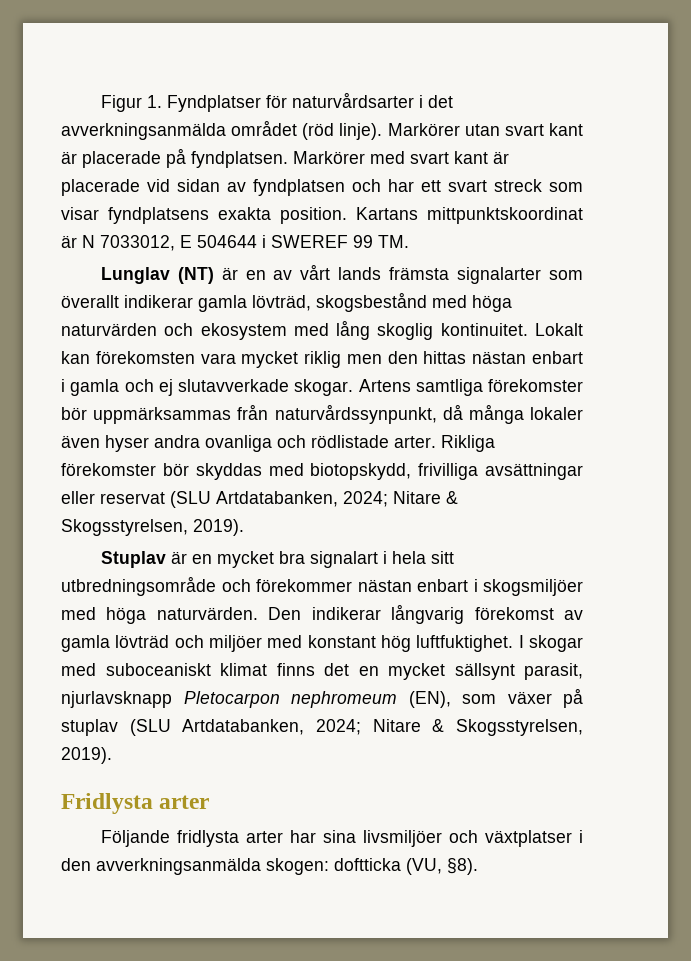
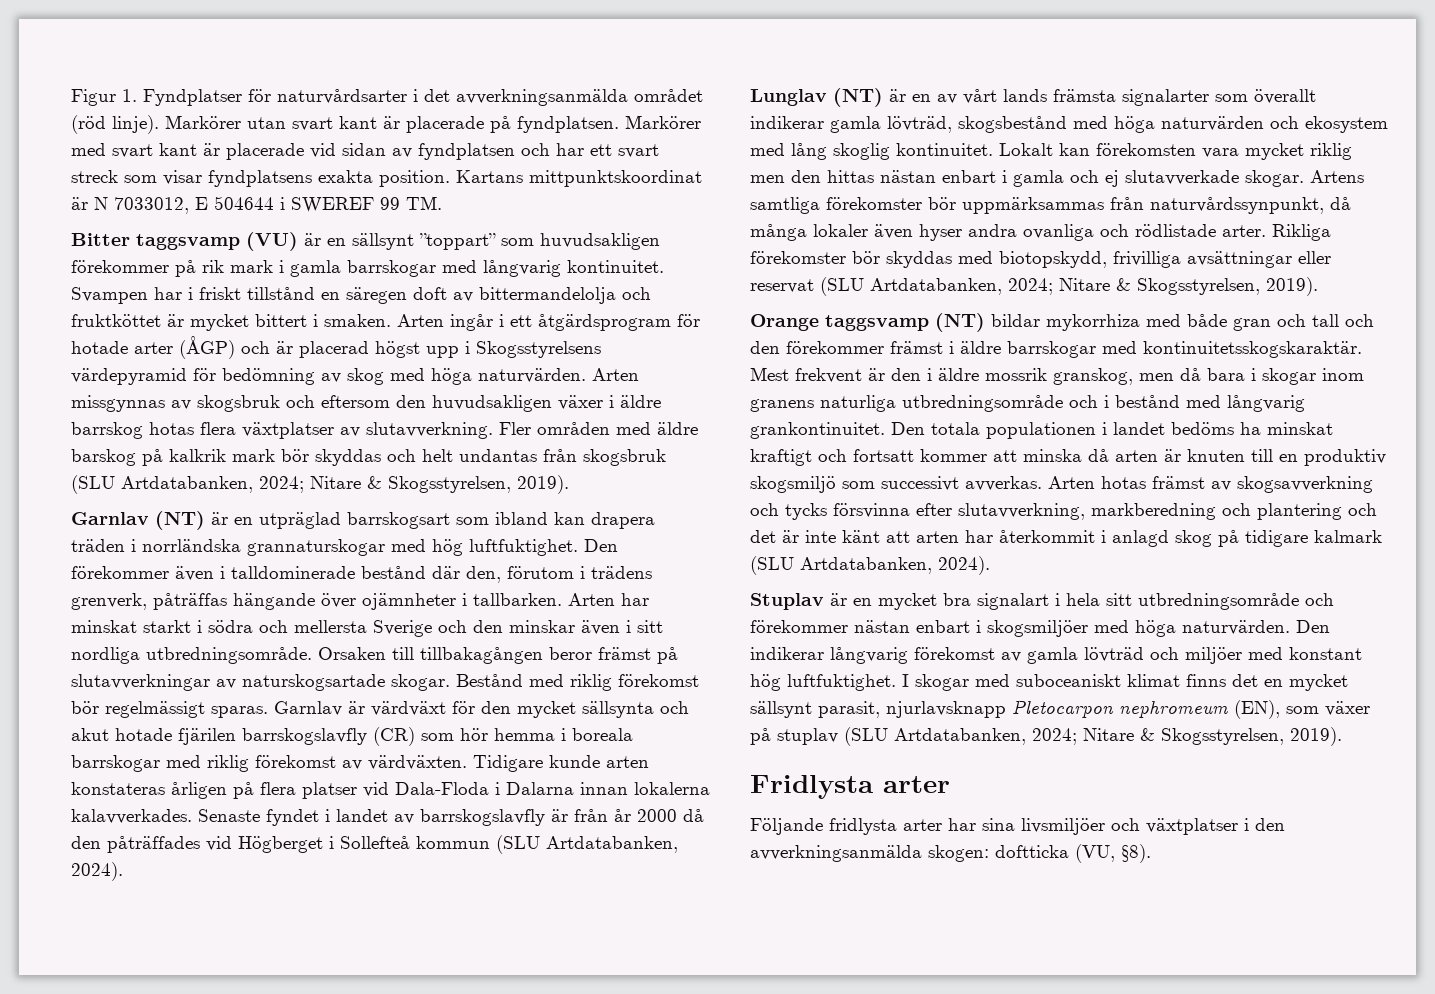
(409, 241) none -> [71,232,660,251] [71,260,664,277] [71,287,651,304] [71,314,700,331] [71,336,601,359] [71,368,639,385] [71,395,661,412] [71,422,698,439] [71,449,666,466] [71,475,569,494] [71,511,655,530] [71,539,618,556] [71,566,652,583] [71,593,649,610] [71,620,663,637] [71,647,678,664] [71,674,699,691] [71,701,689,718] [71,727,633,746] [71,755,649,772] [71,782,710,799] [71,809,704,826] [71,835,678,854] [71,862,123,881] // Bitter taggsvamp (VU) är en sällsynt ”toppart” som huvudsakligen förekommer på rik mark i gamla barrskogar med långvarig kontinuitet. Svampen har i friskt tillstånd en säregen doft av bittermandelolja och fruktköttet är mycket bittert i smaken. Arten ingår i ett åtgärdsprogram för hotade arter (ÅGP) och är placerad högst upp i Skogsstyrelsens värdepyramid för bedömning av skog med höga naturvärden. Arten missgynnas av skogsbruk och eftersom den huvudsakligen växer i äldre barrskog hotas flera växtplatser av slutavverkning. Fler områden med äldre barskog på kalkrik mark bör skyddas och helt undantas från skogsbruk (SLU Artdatabanken, 2024; Nitare & Skogsstyrelsen, 2019). // Garnlav (NT) är en utpräglad barrskogsart som ibland kan drapera träden i norrländska grannaturskogar med hög luftfuktighet. Den förekommer även i talldominerade bestånd där den, förutom i trädens grenverk, påträffas hängande över ojämnheter i tallbarken. Arten har minskat starkt i södra och mellersta Sverige och den minskar även i sitt nordliga utbredningsområde. Orsaken till tillbakagången beror främst på slutavverkningar av naturskogsartade skogar. Bestånd med riklig förekomst bör regelmässigt sparas. Garnlav är värdväxt för den mycket sällsynta och akut hotade fjärilen barrskogslavfly (CR) som hör hemma i boreala barrskogar med riklig förekomst av värdväxten. Tidigare kunde arten konstateras årligen på flera platser vid Dala-Floda i Dalarna innan lokalerna kalavverkades. Senaste fyndet i landet av barrskogslavfly är från år 2000 då den påträffades vid Högberget i Sollefteå kommun (SLU Artdatabanken, 2024).
(244, 527) none -> [750,313,1374,332] [750,341,1362,358] [750,367,1364,385] [750,395,1305,412] [750,422,1333,439] [750,449,1386,466] [750,476,1373,493] [750,503,1377,520] [750,530,1382,547] [750,556,990,575] // Orange taggsvamp (NT) bildar mykorrhiza med både gran och tall och den förekommer främst i äldre barrskogar med kontinuitetsskogskaraktär. Mest frekvent är den i äldre mossrik granskog, men då bara i skogar inom granens naturliga utbredningsområde och i bestånd med långvarig grankontinuitet. Den totala populationen i landet bedöms ha minskat kraftigt och fortsatt kommer att minska då arten är knuten till en produktiv skogsmiljö som successivt avverkas. Arten hotas främst av skogsavverkning och tycks försvinna efter slutavverkning, markberedning och plantering och det är inte känt att arten har återkommit i anlagd skog på tidigare kalmark (SLU Artdatabanken, 2024).

